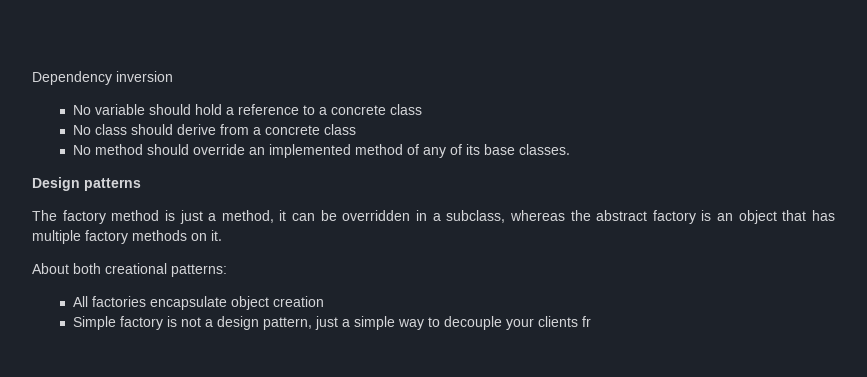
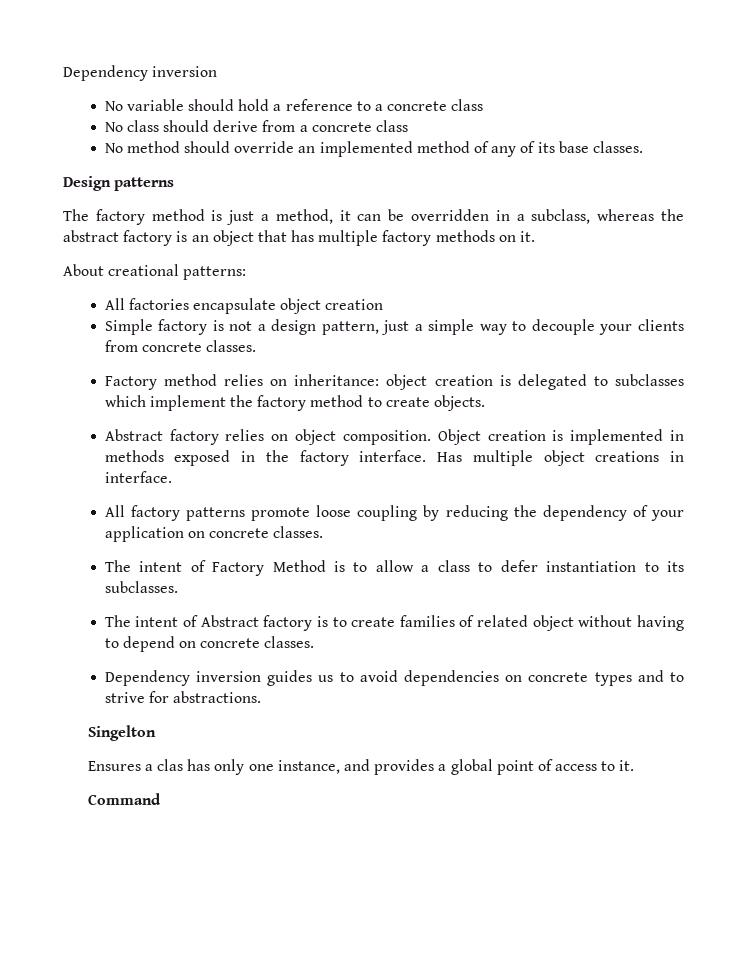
[73,263,101,274] both -> (104, 270) none
[581,316,591,327] fr -> [104,340,257,352] [104,374,684,390] [104,395,486,411] [104,429,685,445] [104,450,684,466] [104,471,172,483] [104,505,684,521] [104,526,324,542] [104,560,684,576] [104,581,178,593] [104,615,685,631] [104,636,315,652] [104,670,684,686] [104,691,262,703] [87,725,156,741] [87,759,635,775] [87,793,161,805] from concrete classes. // Factory method relies on inheritance: object creation is delegated to subclasses which implement the factory method to create objects. // Abstract factory relies on object composition. Object creation is implemented in methods exposed in the factory interface. Has multiple object creations in interface. // All factory patterns promote loose coupling by reducing the dependency of your application on concrete classes. // The intent of Factory Method is to allow a class to defer instantiation to its subclasses. // The intent of Abstract factory is to create families of related object without having to depend on concrete classes. // Dependency inversion guides us to avoid dependencies on concrete types and to strive for abstractions. // Singelton // Ensures a clas has only one instance, and provides a global point of access to it. // Command

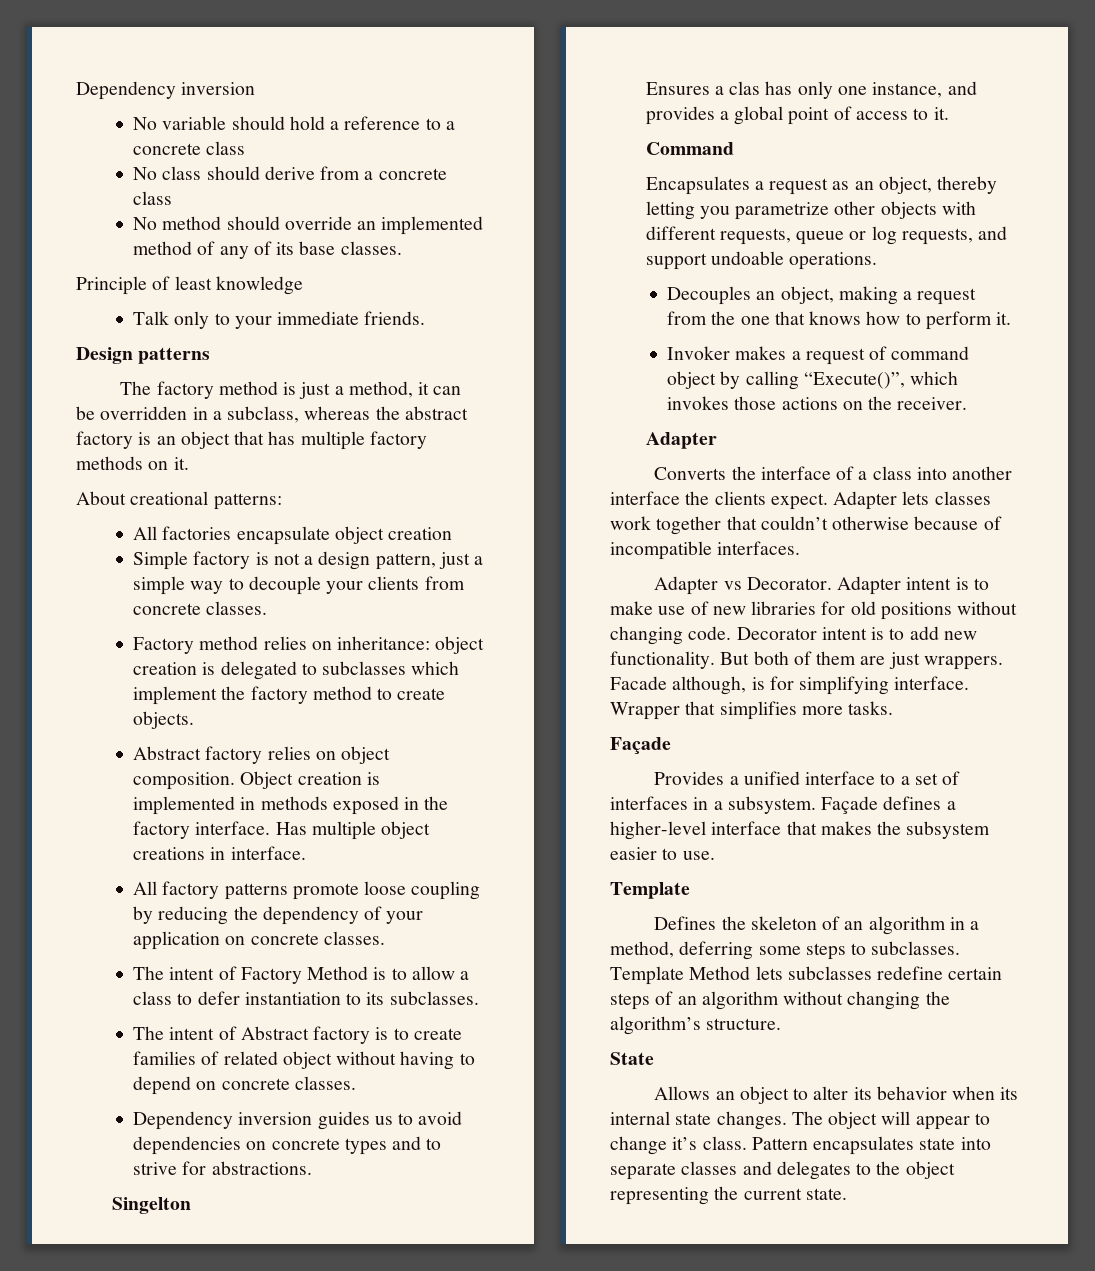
(643, 147) none -> [76,276,303,295] [133,311,426,329] // Principle of least knowledge // Talk only to your immediate friends.
(161, 799) none -> [645,176,998,195] [645,201,976,220] [645,226,1008,245] [645,251,878,270] [667,286,977,305] [667,311,1012,330] [667,346,970,365] [667,371,959,390] [667,396,968,410] [645,432,717,449] [654,466,1013,480] [610,491,991,510] [610,516,1002,535] [610,541,801,560] [654,576,989,595] [610,601,1018,620] [610,626,977,645] [610,651,1003,670] [610,676,970,695] [610,701,894,720] [610,737,671,754] [654,771,961,785] [610,796,956,814] [610,821,991,840] [610,847,715,860] [610,882,690,899] [654,916,980,935] [610,941,961,960] [610,966,1003,985] [610,991,950,1010] [610,1016,782,1035] [610,1052,654,1065] [654,1086,1019,1104] [610,1111,990,1130] [610,1136,991,1155] [610,1161,955,1180] [610,1186,847,1205] // Encapsulates a request as an object, thereby letting you parametrize other objects with different requests, queue or log requests, and support undoable operations. // Decouples an object, making a request from the one that knows how to perform it. // Invoker makes a request of command object by calling “Execute()”, which invokes those actions on the receiver. // Adapter // Converts the interface of a class into another interface the clients expect. Adapter lets classes work together that couldn’t otherwise because of incompatible interfaces. // Adapter vs Decorator. Adapter intent is to make use of new libraries for old positions without changing code. Decorator intent is to add new functionality. But both of them are just wrappers. Facade although, is for simplifying interface. Wrapper that simplifies more tasks. // Façade // Provides a unified interface to a set of interfaces in a subsystem. Façade defines a higher-level interface that makes the subsystem easier to use. // Template // Defines the skeleton of an algorithm in a method, deferring some steps to subclasses. Template Method lets subclasses redefine certain steps of an algorithm without changing the algorithm’s structure. // State // Allows an object to alter its behavior when its internal state changes. The object will appear to change it’s class. Pattern encapsulates state into separate classes and delegates to the object representing the current state.

